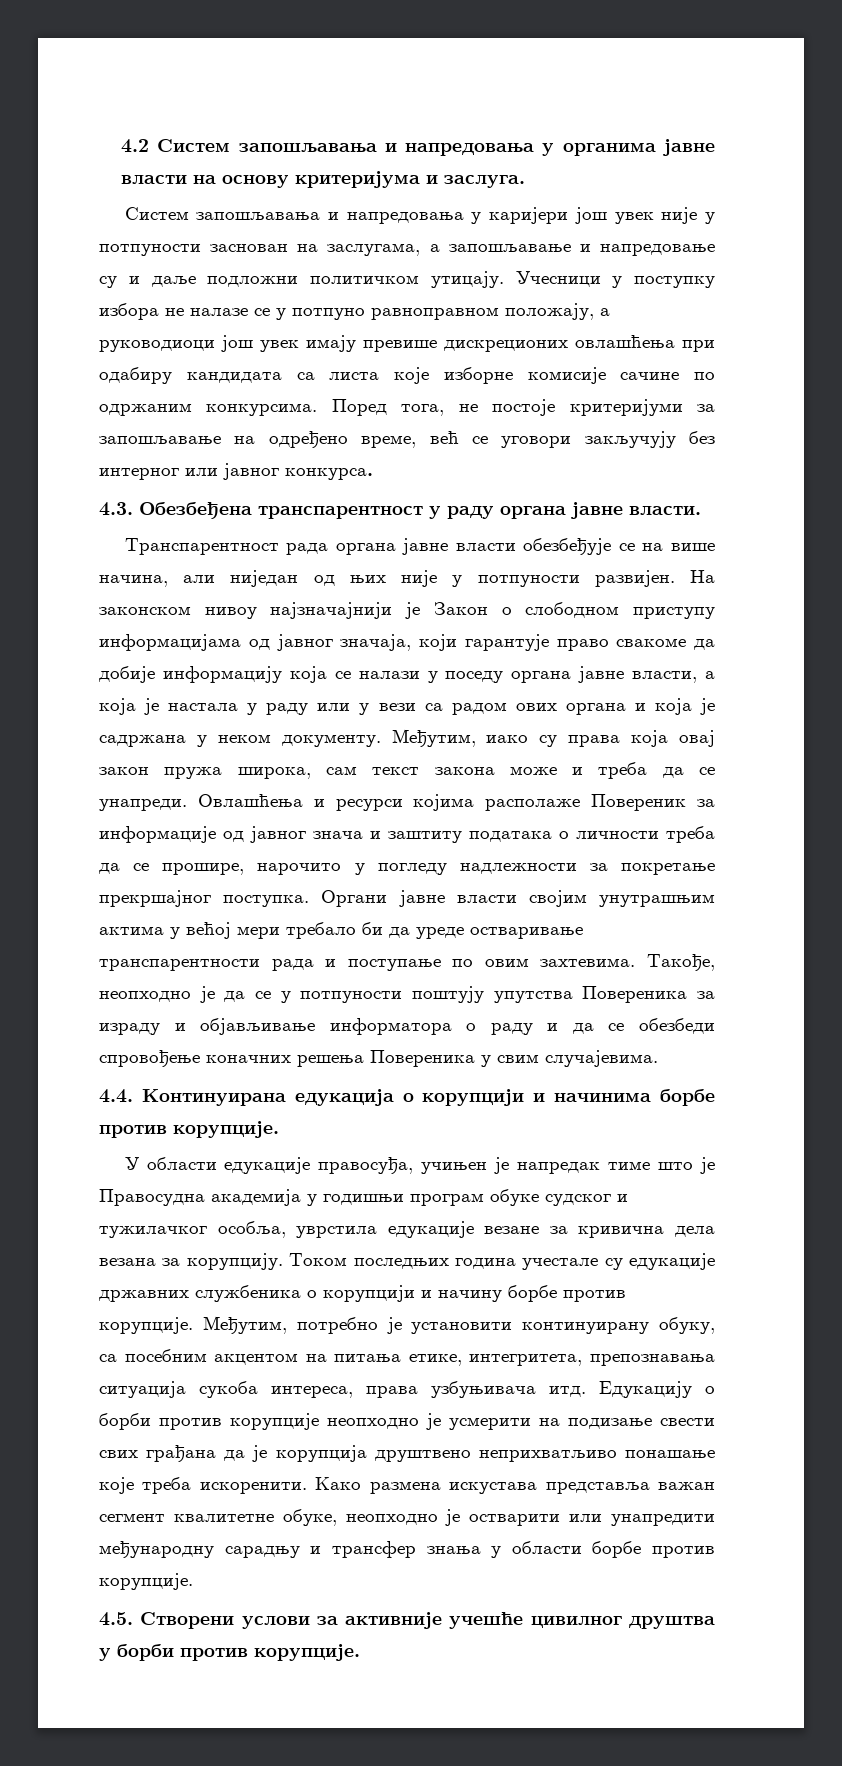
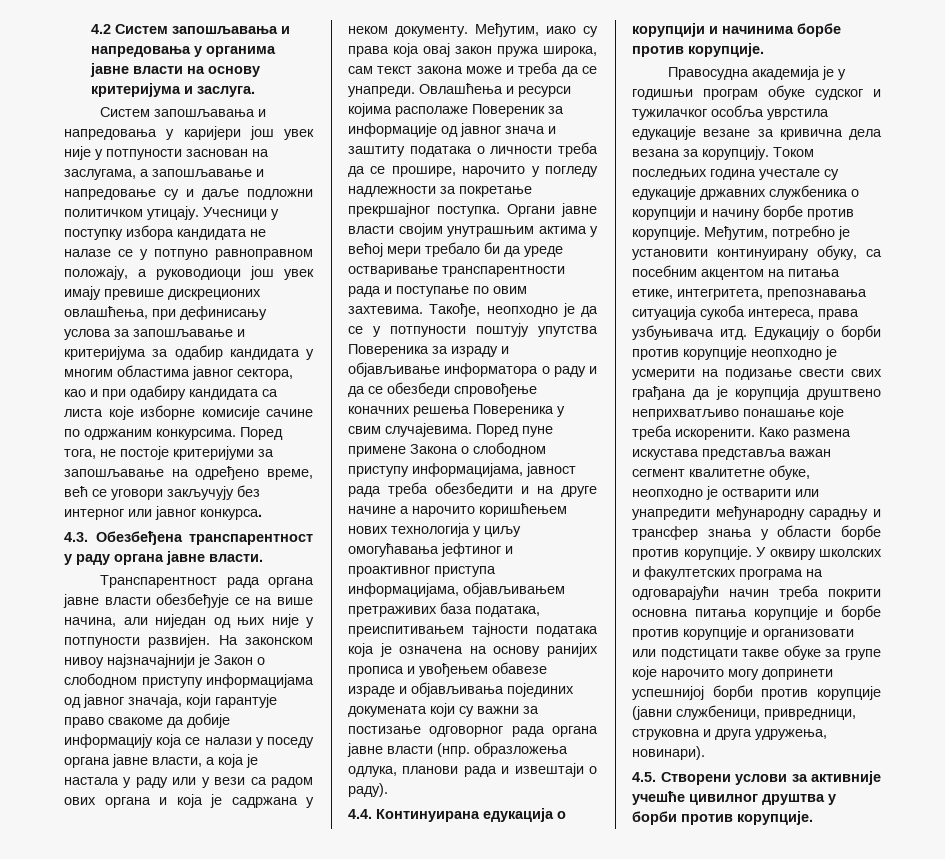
(159, 311) none -> [177,229,247,240] кандидата
[575,335,675,348] овлашћења -> [64,306,267,320] [64,329,245,340] [64,345,314,360] [64,365,293,380] [64,389,98,397] овлашћења, при дефинисању услова за запошљавање и критеријума за одабир кандидата у многим областима јавног сектора, као и
(658, 1058) none -> [476,424,553,437] [348,442,546,457] [348,463,576,477] [348,482,597,497] [348,503,567,517] [348,523,521,537] [348,543,513,557] [348,566,496,577] [348,582,565,597] [348,602,540,617] [348,623,598,637] [348,643,598,657] [348,662,547,677] [348,682,574,697] [348,703,539,717] [348,726,598,737] [347,742,568,757] [348,763,597,777] [348,783,388,797] Поред пуне примене Закона о слободном приступу информацијама, јавност рада треба обезбедити и на друге начине а нарочито коришћењем нових технологија у циљу омогућавања јефтиног и проактивног приступа информацијама, објављивањем претраживих база података, преиспитивањем тајности података која је означена на основу ранијих прописа и увођењем обавезе израде и објављивања појединих докумената који су важни за постизање одговорног рада органа јавне власти (нпр. образложења одлука, планови рада и извештаји о раду).
[124,1157,716,1174] У области едукације правосуђа, учињен је напредак тиме што је -> (764, 50) none
(301, 1197) none -> [822,66,835,80] је
[217,1221,286,1238] особља, -> [711,105,764,118] особља
(193, 1581) none -> [756,547,882,560] [632,566,823,580] [632,585,881,600] [632,605,881,620] [632,626,854,640] [632,645,881,660] [632,666,833,680] [632,685,881,700] [632,705,856,720] [632,729,827,740] [632,746,705,760] У оквиру школских и факултетских програма на одговарајући начин треба покрити основна питања корупције и борбе против корупције и организовати или подстицати такве обуке за групе које нарочито могу допринети успешнијој борби против корупције (јавни службеници, привредници, струковна и друга удружења, новинари).

